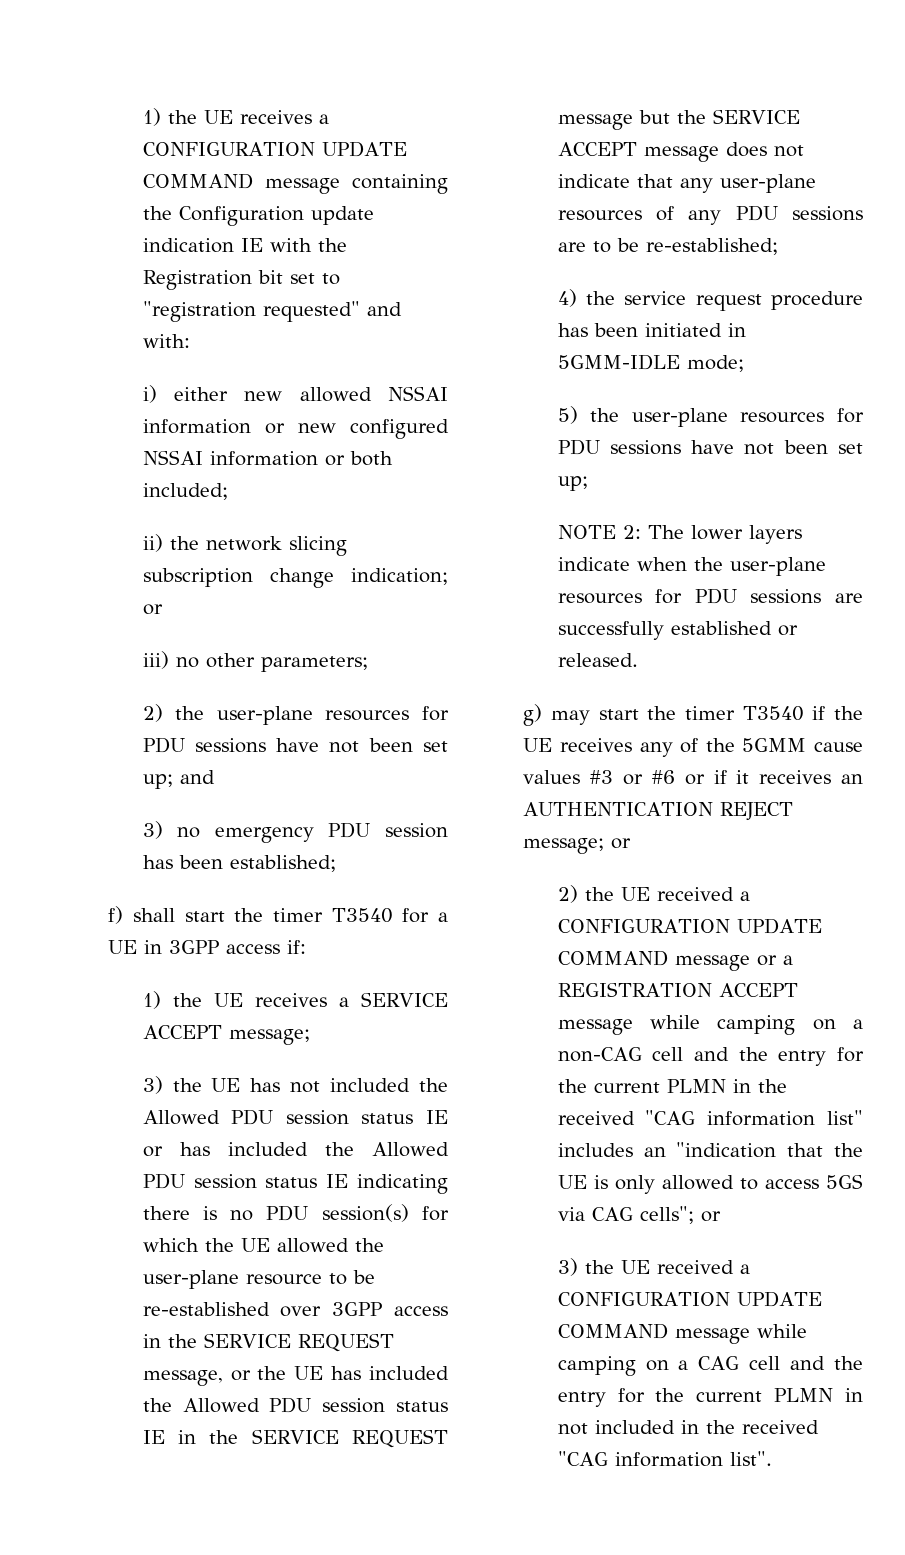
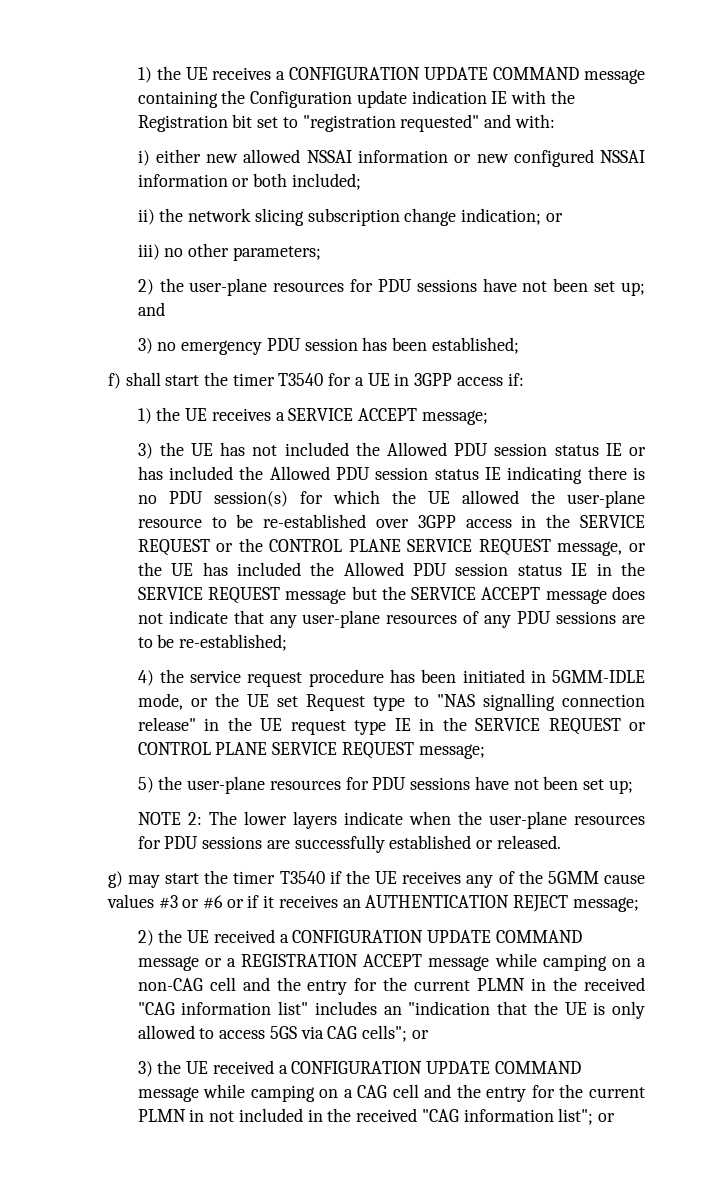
(394, 1342) none -> [216,538,551,556] or the CONTROL PLANE SERVICE REQUEST
[686,355,744,372] mode; -> [137,693,645,711] [137,717,646,735] [137,742,485,759] mode, or the UE set Request type to "NAS signalling connection release" in the UE request type IE in the SERVICE REQUEST or CONTROL PLANE SERVICE REQUEST message;
[611,838,632,849] or -> (639, 904) none
[729,1451,772,1466] list". -> [558,1108,615,1125] list"; or

